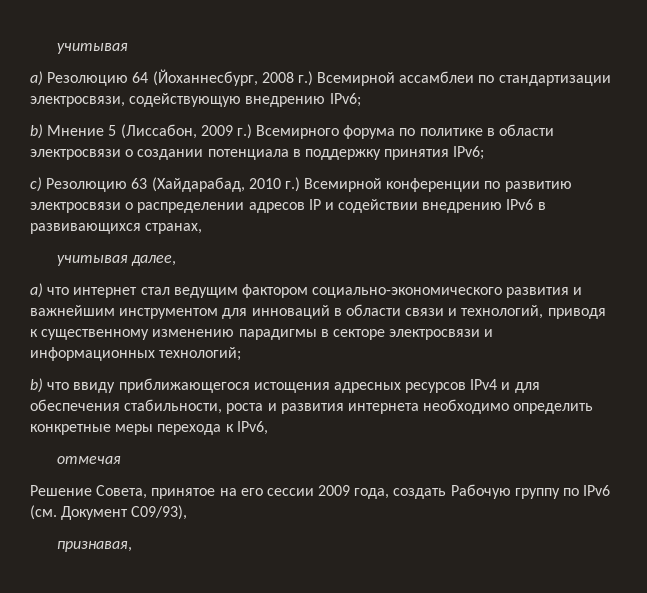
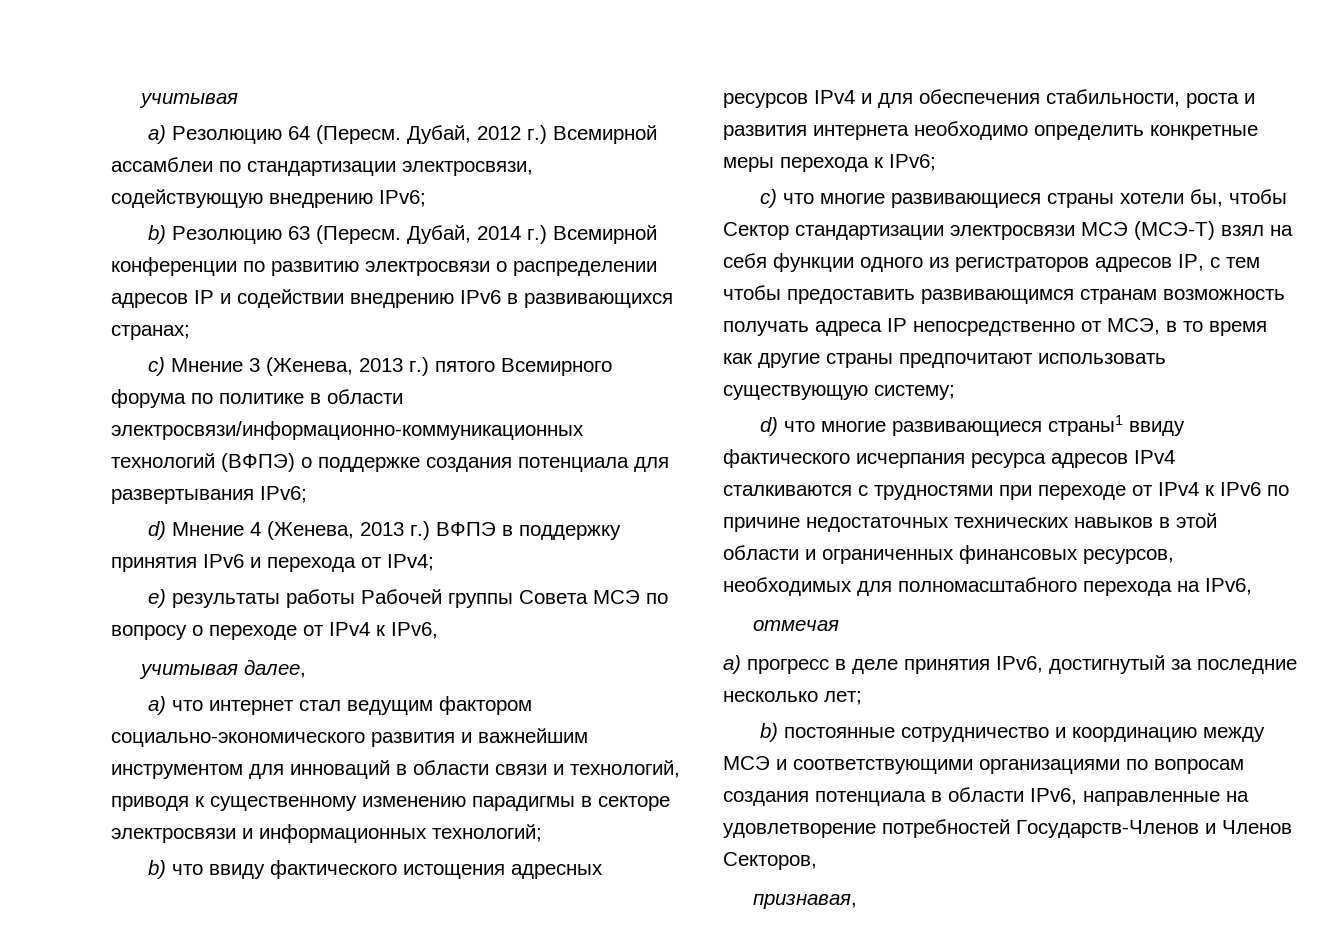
[152,69,294,86] (Йоханнесбург, 2008 -> [315,125,521,144] (Пересм. Дубай, 2012
[47,124,555,139] [30,146,485,160] [30,177,281,192] Мнение 5 (Лиссабон, 2009 г.) Всемирного форума по политике в области электросвязи о создании потенциала в поддержку принятия IPv6; // c) Резолюцию 63 (Хайдарабад, 2010 -> [171,225,521,244] Резолюцию 63 (Пересм. Дубай, 2014
[145,223,203,234] странах, -> [111,325,190,340] [147,357,612,376] [111,389,403,408] [111,421,584,440] [111,453,669,472] [111,486,307,504] [147,521,621,540] [111,554,434,572] [147,589,668,608] [111,622,438,640] странах; // c) Мнение 3 (Женева, 2013 г.) пятого Всемирного форума по политике в области электросвязи/информационно-коммуникационных технологий (ВФПЭ) о поддержке создания потенциала для развертывания IPv6; // d) Мнение 4 (Женева, 2013 г.) ВФПЭ в поддержку принятия IPv6 и перехода от IPv4; // e) результаты работы Рабочей группы Совета МСЭ по вопросу о переходе от IPv4 к IPv6,
[118,378,250,393] приближающегося -> [269,860,397,879] фактического
[236,421,268,435] [56,456,121,464] [30,484,611,499] [30,505,188,520] IPv6, // отмечая // Решение Совета, принятое на его сессии 2009 года, создать Рабочую группу по IPv6 (см. Документ C09/93), -> [889,154,936,171] [759,189,1287,208] [723,221,1293,240] [723,253,1260,272] [723,285,1285,304] [723,318,1267,336] [723,353,1166,368] [723,385,955,400] [759,415,1185,436] [723,449,1175,468] [723,482,1289,500] [723,513,1217,532] [723,545,1174,564] [723,577,1252,596] [753,620,840,631] [723,655,1297,674] [723,691,862,705] [759,723,1265,742] [723,756,1244,774] [723,787,1249,806] [723,819,1292,838] [723,852,817,870] IPv6; // c) что многие развивающиеся страны хотели бы, чтобы Сектор стандартизации электросвязи МСЭ (МСЭ-T) взял на себя функции одного из регистраторов адресов IP, с тем чтобы предоставить развивающимся странам возможность получать адреса IP непосредственно от МСЭ, в то время как другие страны предпочитают использовать существующую систему; // d) что многие развивающиеся страны1 ввиду фактического исчерпания ресурса адресов IPv4 сталкиваются с трудностями при переходе от IPv4 к IPv6 по причине недостаточных технических навыков в этой области и ограниченных финансовых ресурсов, необходимых для полномасштабного перехода на IPv6, // отмечая // а) прогресс в деле принятия IPv6, достигнутый за последние несколько лет; // b) постоянные сотрудничество и координацию между МСЭ и соответствующими организациями по вопросам создания потенциала в области IPv6, направленные на удовлетворение потребностей Государств-Членов и Членов Секторов,

